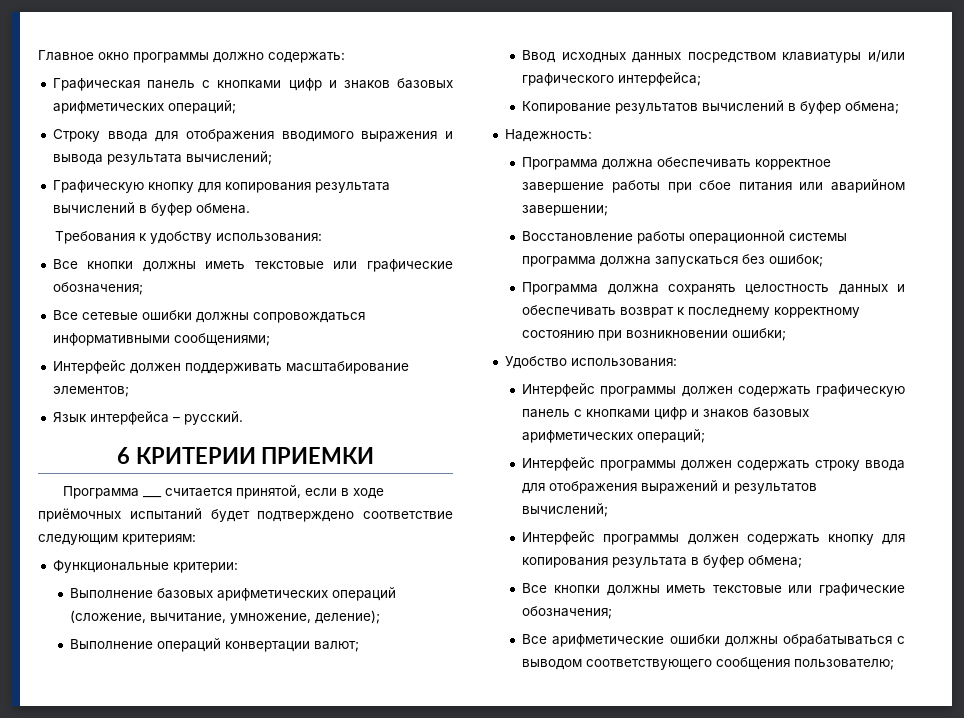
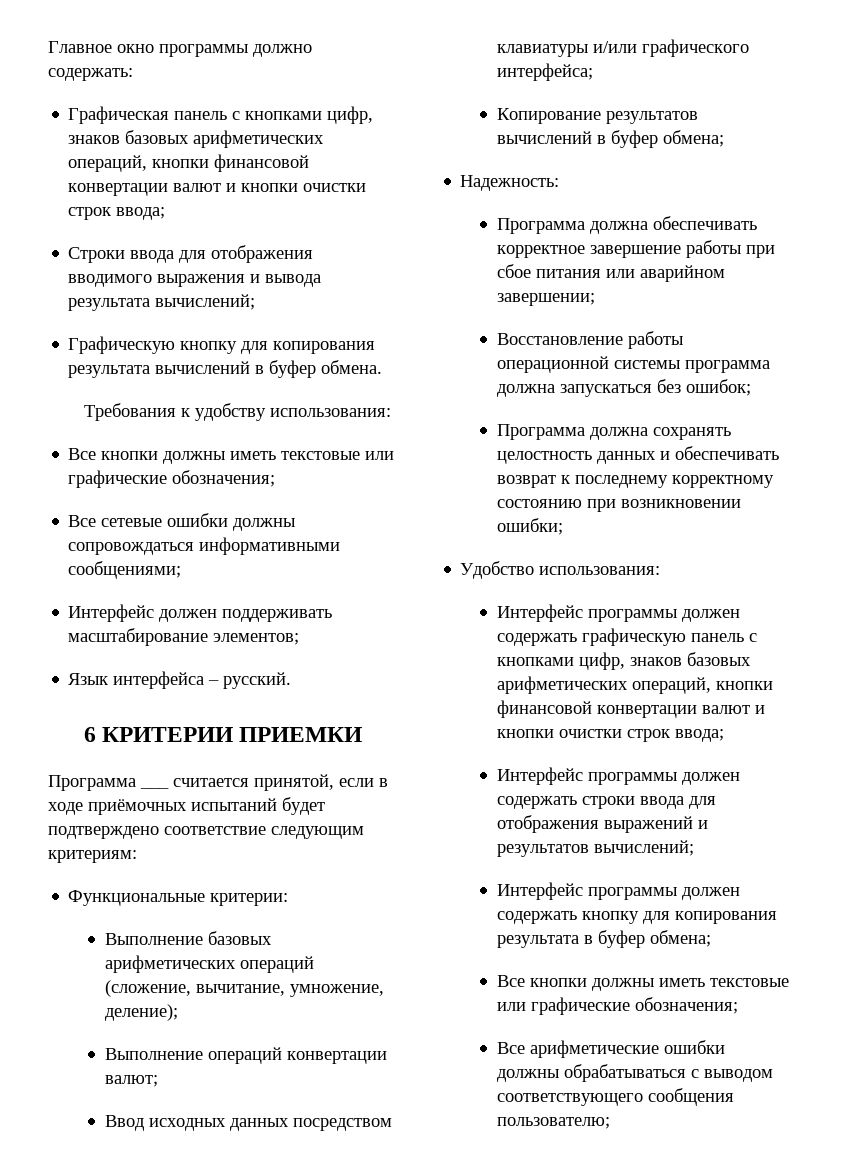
[288,78,453,91] [52,100,236,114] [52,129,100,142] цифр и знаков базовых арифметических операций; // Строку -> [327,106,374,124] [68,130,325,148] [68,154,310,172] [68,183,367,196] [68,207,166,220] [68,247,126,263] цифр, знаков базовых арифметических операций, кнопки финансовой конвертации валют и кнопки очистки строк ввода; // Строки
[654,407,810,420] [522,429,706,443] [522,457,861,471] цифр и знаков базовых арифметических операций; // Интерфейс программы должен содержать строку -> [578,652,751,670] [496,676,773,694] [496,700,765,718] [496,729,724,742] [496,767,740,785] [496,796,635,809] цифр, знаков базовых арифметических операций, кнопки финансовой конвертации валют и кнопки очистки строк ввода; // Интерфейс программы должен содержать строки

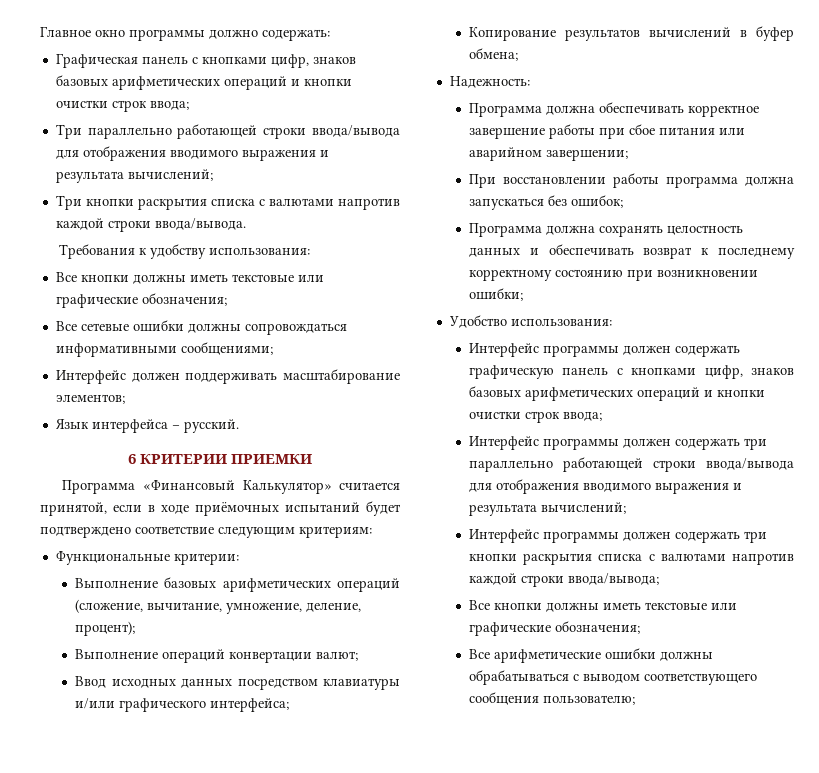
[68,154,310,172] [68,183,367,196] [68,207,166,220] [68,245,314,263] [68,274,322,287] [68,294,256,311] [68,336,376,354] [68,360,383,378] операций, кнопки финансовой конвертации валют и кнопки очистки строк ввода; // Строки ввода для отображения вводимого выражения и вывода результата вычислений; // Графическую кнопку для копирования результата вычислений в буфер обмена. -> [223,76,352,90] [55,100,189,112] [55,124,400,139] [55,146,329,161] [55,169,213,183] [55,195,400,210] [55,218,246,232] операций и кнопки очистки строк ввода; // Три параллельно работающей строки ввода/вывода для отображения вводимого выражения и результата вычислений; // Три кнопки раскрытия списка с валютами напротив каждой строки ввода/вывода.
[140,787,169,789] ___ -> [142,480,332,494] «Финансовый Калькулятор»
[104,1004,178,1021] деление); -> [306,603,362,612] [75,621,136,636] деление, процент);
[496,331,683,349] [496,356,680,373] Восстановление работы операционной системы -> [469,173,660,188] При восстановлении работы
[631,677,773,694] [496,700,750,718] операций, кнопки финансовой конвертации валют -> [637,387,701,401] операций
[581,796,716,809] [496,815,708,833] [496,844,589,857] строки ввода для отображения выражений и результатов -> [744,438,768,450] [469,457,794,472] [469,479,743,494] [469,504,538,516] три параллельно работающей строки ввода/вывода для отображения вводимого выражения и результата
[581,911,777,924] [496,930,711,948] кнопку для копирования результата в буфер обмена; -> [744,531,768,543] [469,553,794,565] [469,573,660,587] три кнопки раскрытия списка с валютами напротив каждой строки ввода/вывода;

